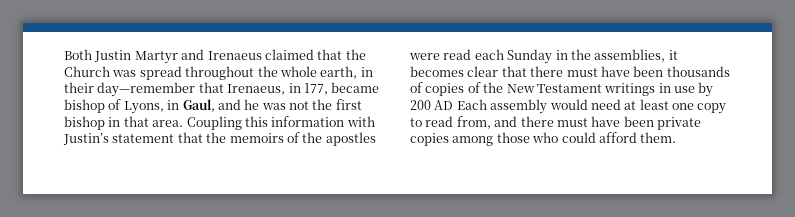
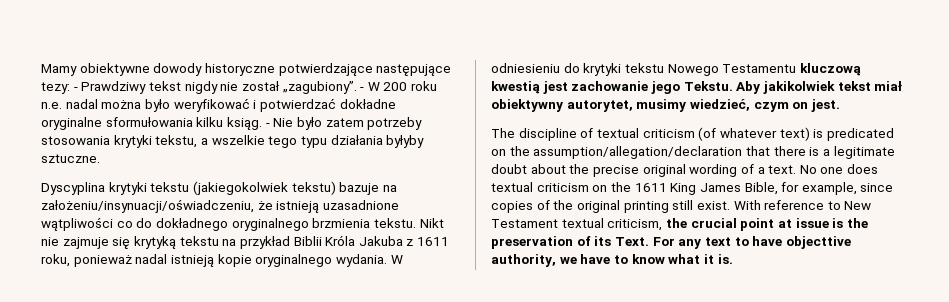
[64,49,366,64] [64,66,373,80] [64,82,380,97] [64,99,362,114] [64,116,375,130] [63,132,376,146] [409,49,678,64] [410,66,730,77] [410,82,714,97] [410,99,727,114] [410,116,701,130] [410,132,677,146] Both Justin Martyr and Irenaeus claimed that the Church was spread throughout the whole earth, in their day—remember that Irenaeus, in 177, became bishop of Lyons, in Gaul, and he was not the first bishop in that area. Coupling this information with Justin’s statement that the memoirs of the apostles were read each Sunday in the assemblies, it becomes clear that there must have been thousands of copies of the New Testament writings in use by 200 AD Each assembly would need at least one copy to read from, and there must have been private copies among those who could afford them. -> [41,63,452,76] [41,81,438,94] [41,98,396,112] [41,117,423,130] [41,135,425,148] [41,154,100,163] [41,181,397,195] [41,199,399,213] [41,217,444,231] [41,235,450,249] [41,254,403,267] [491,63,861,76] [491,81,903,94] [491,99,840,112] [491,127,894,141] [491,146,895,159] [491,164,879,177] [491,182,894,195] [491,200,872,213] [491,218,868,231] [491,236,851,249] [491,254,733,267] Mamy obiektywne dowody historyczne potwierdzające następujące tezy: - Prawdziwy tekst nigdy nie został „zagubiony”. - W 200 roku n.e. nadal można było weryfikować i potwierdzać dokładne oryginalne sformułowania kilku ksiąg. - Nie było zatem potrzeby stosowania krytyki tekstu, a wszelkie tego typu działania byłyby sztuczne. // Dyscyplina krytyki tekstu (jakiegokolwiek tekstu) bazuje na założeniu/insynuacji/oświadczeniu, że istnieją uzasadnione wątpliwości co do dokładnego oryginalnego brzmienia tekstu. Nikt nie zajmuje się krytyką tekstu na przykład Biblii Króla Jakuba z 1611 roku, ponieważ nadal istnieją kopie oryginalnego wydania. W odniesieniu do krytyki tekstu Nowego Testamentu kluczową kwestią jest zachowanie jego Tekstu. Aby jakikolwiek tekst miał obiektywny autorytet, musimy wiedzieć, czym on jest. // The discipline of textual criticism (of whatever text) is predicated on the assumption/allegation/declaration that there is a legitimate doubt about the precise original wording of a text. No one does textual criticism on the 1611 King James Bible, for example, since copies of the original printing still exist. With reference to New Testament textual criticism, the crucial point at issue is the preservation of its Text. For any text to have objecttive authority, we have to know what it is.

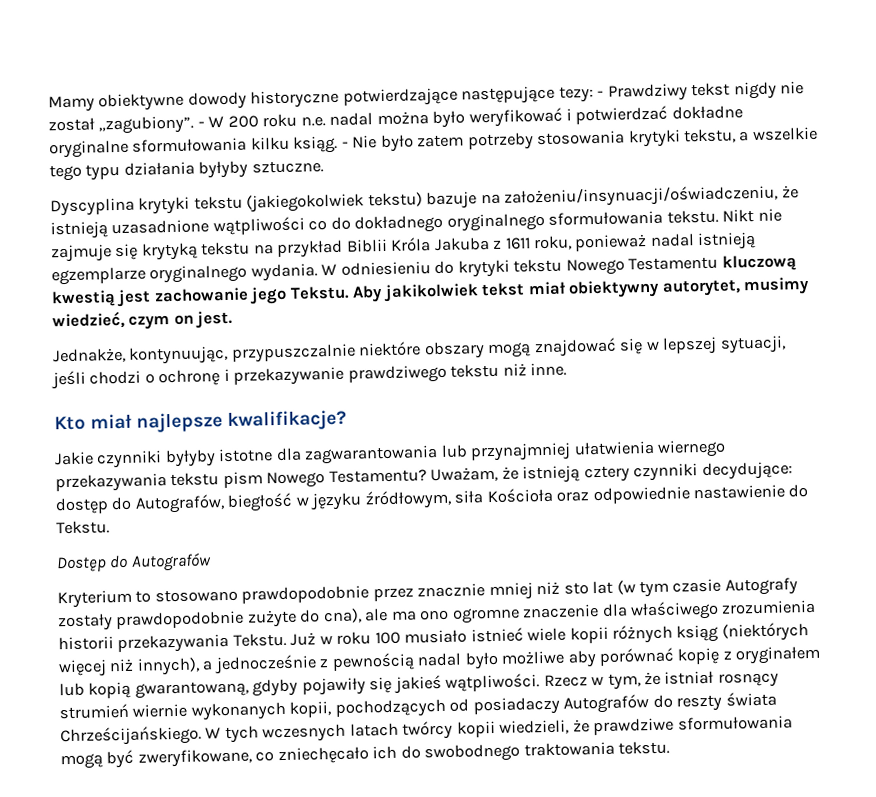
[312,218,371,228] brzmienia -> [548,210,664,226] sformułowania
[217,254,252,267] kopie -> [51,266,146,286] egzemplarze
[491,127,894,141] [491,146,895,159] [491,164,879,177] [491,182,894,195] [491,200,872,213] [491,218,868,231] [491,236,851,249] [491,254,733,267] The discipline of textual criticism (of whatever text) is predicated on the assumption/allegation/declaration that there is a legitimate doubt about the precise original wording of a text. No one does textual criticism on the 1611 King James Bible, for example, since copies of the original printing still exist. With reference to New Testament textual criticism, the crucial point at issue is the preservation of its Text. For any text to have objecttive authority, we have to know what it is. -> [53,335,786,365] [51,362,568,390] [54,409,348,433] [54,439,727,469] [55,461,793,493] [55,484,809,515] [56,520,110,535] [56,552,212,573] [57,577,798,609] [57,599,817,632] [58,622,809,654] [58,645,822,678] [59,670,779,699] [59,691,777,721] [60,715,793,747] [60,740,671,770] Jednakże, kontynuując, przypuszczalnie niektóre obszary mogą znajdować się w lepszej sytuacji, jeśli chodzi o ochronę i przekazywanie prawdziwego tekstu niż inne. // Kto miał najlepsze kwalifikacje? // Jakie czynniki byłyby istotne dla zagwarantowania lub przynajmniej ułatwienia wiernego przekazywania tekstu pism Nowego Testamentu? Uważam, że istnieją cztery czynniki decydujące: dostęp do Autografów, biegłość w języku źródłowym, siła Kościoła oraz odpowiednie nastawienie do Tekstu. // Dostęp do Autografów // Kryterium to stosowano prawdopodobnie przez znacznie mniej niż sto lat (w tym czasie Autografy zostały prawdopodobnie zużyte do cna), ale ma ono ogromne znaczenie dla właściwego zrozumienia historii przekazywania Tekstu. Już w roku 100 musiało istnieć wiele kopii różnych ksiąg (niektórych więcej niż innych), a jednocześnie z pewnością nadal było możliwe aby porównać kopię z oryginałem lub kopią gwarantowaną, gdyby pojawiły się jakieś wątpliwości. Rzecz w tym, że istniał rosnący strumień wiernie wykonanych kopii, pochodzących od posiadaczy Autografów do reszty świata Chrześcijańskiego. W tych wczesnych latach twórcy kopii wiedzieli, że prawdziwe sformułowania mogą być zweryfikowane, co zniechęcało ich do swobodnego traktowania tekstu.

